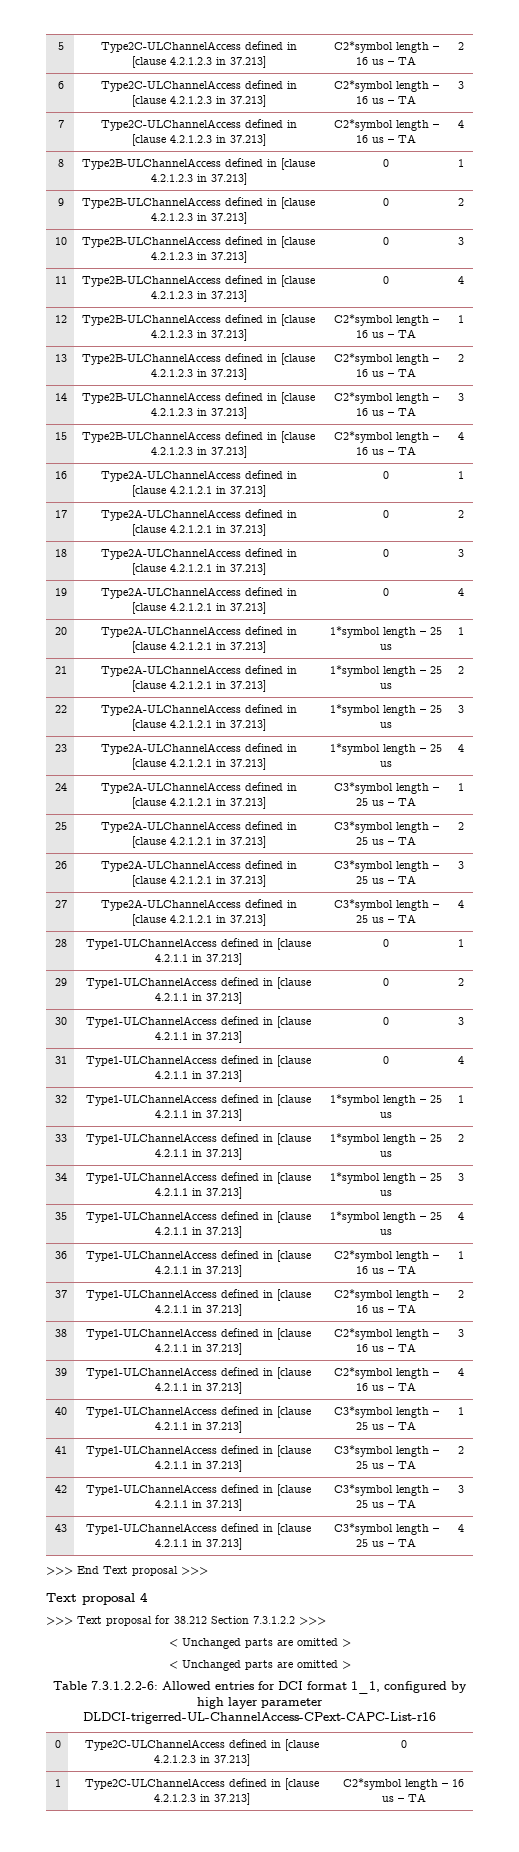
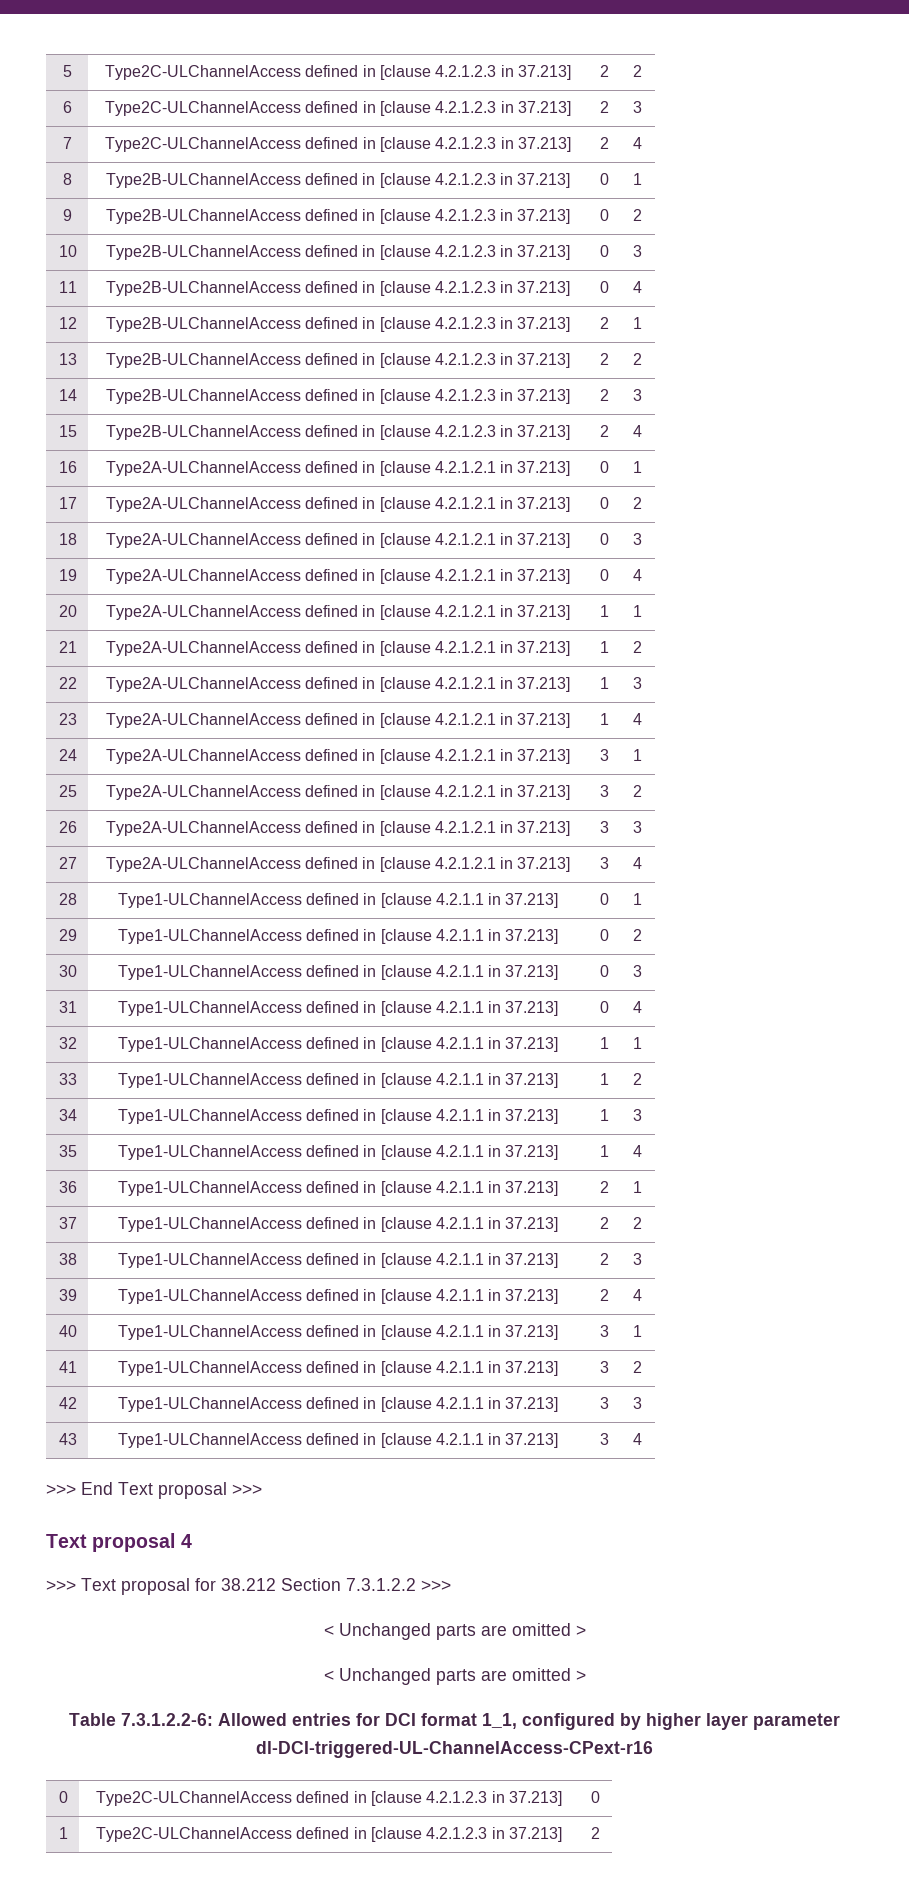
[333,41,439,53] [355,56,416,65] C2*symbol length – 16 us – TA -> [599,65,609,77] 2
[333,80,439,92] [355,95,416,104] C2*symbol length – 16 us – TA -> [599,101,609,113] 2
[333,119,439,131] [355,134,416,143] C2*symbol length – 16 us – TA -> [599,137,609,149] 2
[333,314,439,326] [355,329,416,338] C2*symbol length – 16 us – TA -> [599,317,609,329] 2
[333,353,439,365] [355,368,416,377] C2*symbol length – 16 us – TA -> [599,353,609,365] 2
[333,392,439,404] [355,407,416,416] C2*symbol length – 16 us – TA -> [599,389,609,401] 2
[333,431,439,443] [355,446,416,455] C2*symbol length – 16 us – TA -> [599,425,609,437] 2
[329,626,442,638] [379,644,392,650] 1*symbol length – 25 us -> [599,605,609,617] 1
[329,665,442,677] [379,683,392,689] 1*symbol length – 25 us -> [599,641,609,653] 1
[329,704,442,716] [379,722,392,728] 1*symbol length – 25 us -> [599,677,609,689] 1
[329,743,442,755] [379,761,392,767] 1*symbol length – 25 us -> [599,713,609,725] 1
[333,782,439,794] [355,797,416,806] C3*symbol length – 25 us – TA -> [599,749,609,761] 3
[333,821,439,833] [355,836,416,845] C3*symbol length – 25 us – TA -> [599,785,609,797] 3
[333,860,439,872] [355,875,416,884] C3*symbol length – 25 us – TA -> [599,821,609,833] 3
[333,899,439,911] [355,914,416,923] C3*symbol length – 25 us – TA -> [599,857,609,869] 3
[329,1094,442,1106] [379,1112,392,1118] 1*symbol length – 25 us -> [599,1037,609,1049] 1
[329,1133,442,1145] [379,1151,392,1157] 1*symbol length – 25 us -> [599,1073,609,1085] 1
[329,1172,442,1184] [379,1190,392,1196] 1*symbol length – 25 us -> [599,1109,609,1121] 1
[329,1211,442,1223] [379,1229,392,1235] 1*symbol length – 25 us -> [599,1145,609,1157] 1
[333,1250,439,1262] [355,1265,416,1274] C2*symbol length – 16 us – TA -> [599,1181,609,1193] 2
[333,1289,439,1301] [355,1304,416,1313] C2*symbol length – 16 us – TA -> [599,1217,609,1229] 2
[333,1328,439,1340] [355,1343,416,1352] C2*symbol length – 16 us – TA -> [599,1253,609,1265] 2
[333,1367,439,1379] [355,1382,416,1391] C2*symbol length – 16 us – TA -> [599,1289,609,1301] 2
[333,1406,439,1418] [355,1421,416,1430] C3*symbol length – 25 us – TA -> [599,1325,609,1337] 3
[333,1445,439,1457] [355,1460,416,1469] C3*symbol length – 25 us – TA -> [599,1361,609,1373] 3
[333,1484,439,1496] [355,1499,416,1508] C3*symbol length – 25 us – TA -> [599,1397,609,1409] 3
[333,1523,439,1535] [355,1538,416,1547] C3*symbol length – 25 us – TA -> [599,1433,609,1445] 3
[197,1697,224,1709] high -> [646,1713,701,1730] higher
[83,1712,436,1724] DLDCI-trigerred-UL-ChannelAccess-CPext-CAPC-List-r16 -> [256,1741,653,1758] dl-DCI-triggered-UL-ChannelAccess-CPext-r16
[342,1778,464,1790] [381,1793,426,1802] C2*symbol length – 16 us – TA -> [590,1827,600,1839] 2

